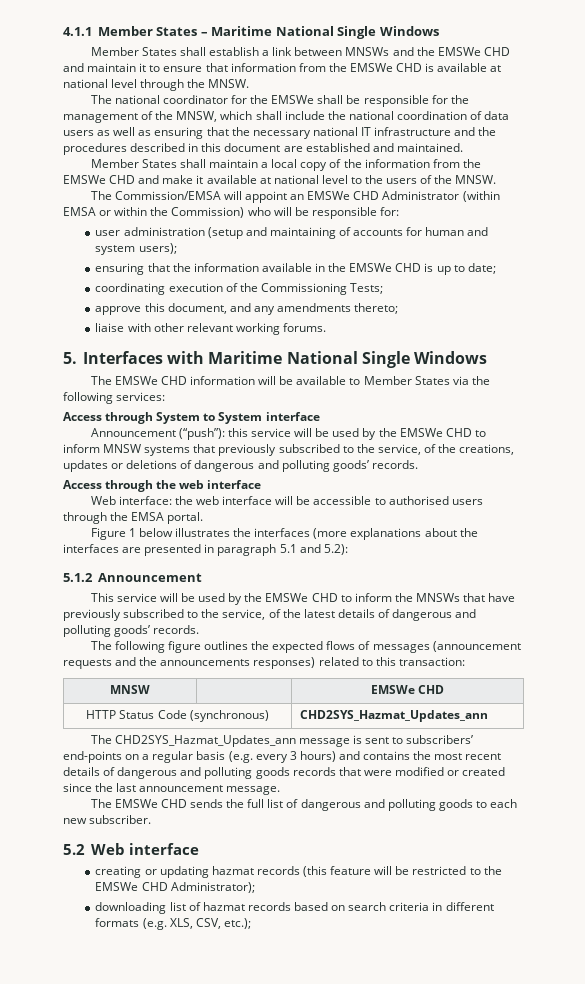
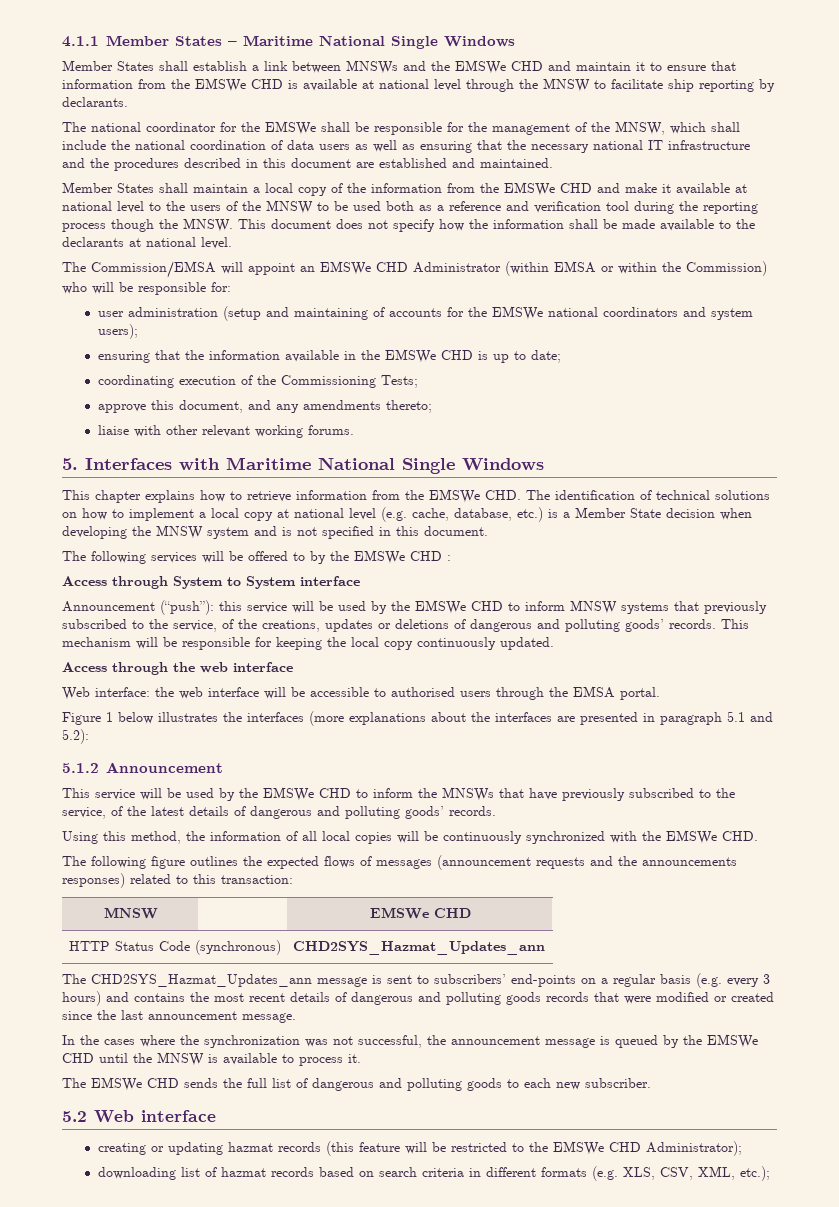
[208,79,250,88] MNSW. -> [543,78,775,92] [62,97,128,107] MNSW to facilitate ship reporting by declarants.
[455,175,497,184] MNSW. -> [266,200,758,214] [62,218,755,232] [62,237,232,249] MNSW to be used both as a reference and verification tool during the reporting process though the MNSW. This document does not specify how the information shall be made available to the declarants at national level.
[425,227,465,236] human -> [467,306,678,320] the EMSWe national coordinators
[90,376,490,385] [63,392,166,404] The EMSWe CHD information will be available to Member States via the following services: -> [62,489,770,503] [62,507,752,522] [62,525,488,539] [62,550,451,564] This chapter explains how to retrieve information from the EMSWe CHD. The identification of technical solutions on how to implement a local copy at national level (e.g. cache, database, etc.) is a Member State decision when developing the MNSW system and is not specified in this document. // The following services will be offered to by the EMSWe CHD :
(418, 464) none -> [721,619,749,629] [62,637,554,650] This mechanism will be responsible for keeping the local copy continuously updated.
(200, 629) none -> [62,830,758,844] // Using this method, the information of all local copies will be continuously synchronized with the EMSWe CHD.
(281, 790) none -> [62,1034,758,1048] [62,1052,361,1066] // In the cases where the synchronization was not successful, the announcement message is queued by the EMSWe CHD until the MNSW is available to process it.
(221, 923) none -> [697,1166,735,1180] XML,

